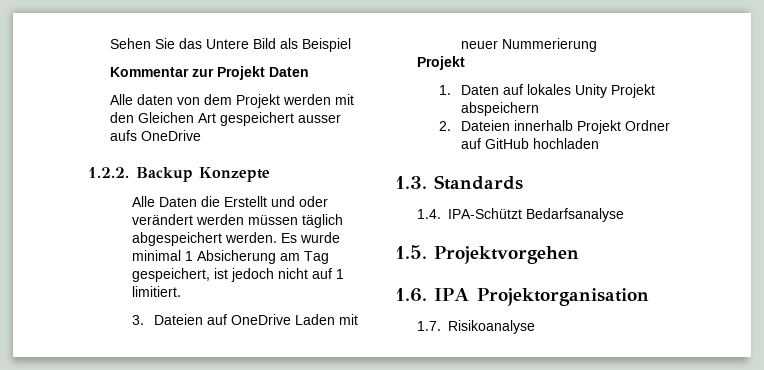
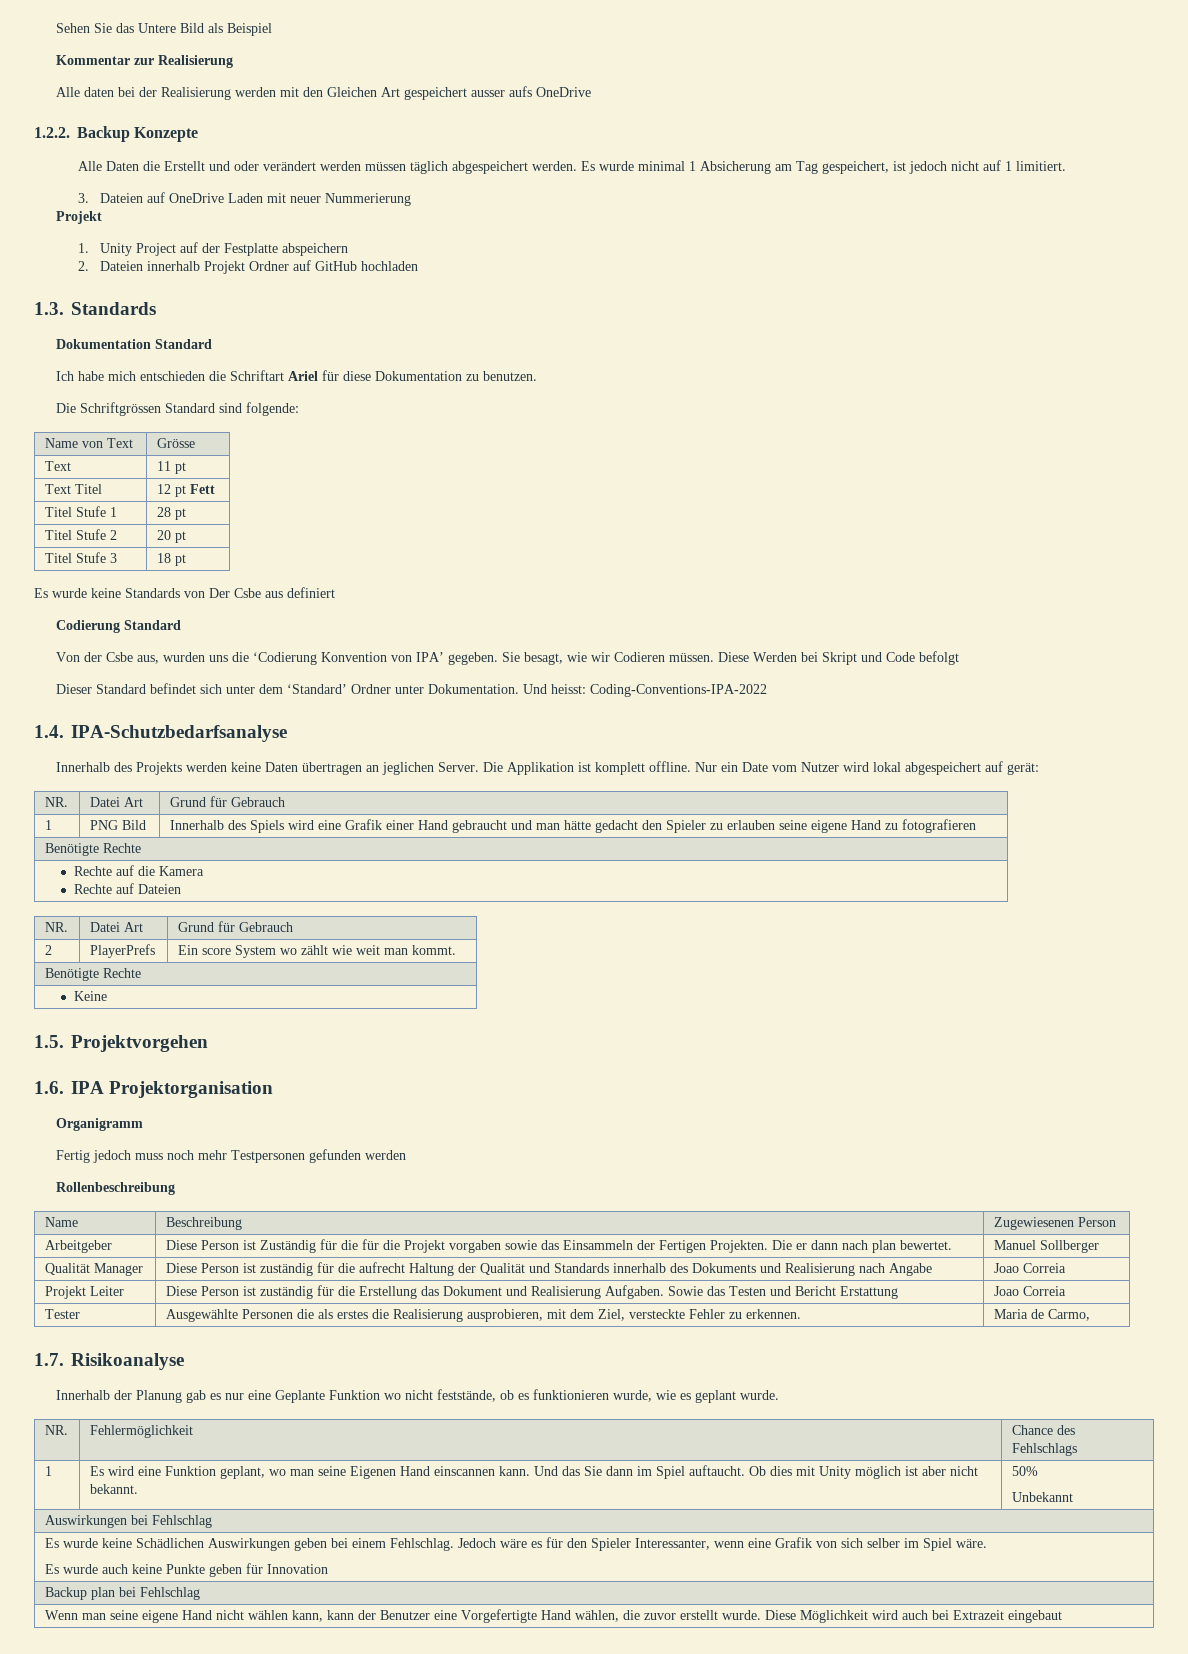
[217,66,310,80] Projekt Daten -> [157,55,233,68] Realisierung
[177,94,281,108] von dem Projekt -> [117,87,231,100] bei der Realisierung
[461,84,656,98] Daten auf lokales Unity Projekt -> [99,242,278,256] Unity Project auf der Festplatte
[417,208,625,222] 1.4. IPA-Schützt Bedarfsanalyse -> [55,339,212,349] [55,370,537,381] [55,402,299,416] [44,438,133,448] [156,438,195,448] [44,461,71,471] [156,461,186,474] [44,484,102,494] [156,484,215,497] [44,506,117,517] [156,507,186,520] [44,529,117,540] [156,530,186,543] [44,552,117,563] [156,553,186,566] [34,587,335,598] [55,620,181,633] [55,651,959,665] [55,683,767,697] [34,725,287,742] [55,761,1039,775] [44,797,68,807] [89,797,143,807] [169,796,285,807] [44,820,52,830] [89,820,146,830] [169,819,976,833] [44,843,141,856] [73,865,204,876] [73,883,181,894] [44,922,68,932] [89,922,143,932] [177,921,293,932] [44,945,52,955] [89,944,155,958] [177,945,456,958] [44,968,141,981] [73,991,107,1001] Dokumentation Standard // Ich habe mich entschieden die Schriftart Ariel für diese Dokumentation zu benutzen. // Die Schriftgrössen Standard sind folgende: // Name von Text | Grösse // Text | 11 pt // Text Titel | 12 pt Fett // Titel Stufe 1 | 28 pt // Titel Stufe 2 | 20 pt // Titel Stufe 3 | 18 pt // Es wurde keine Standards von Der Csbe aus definiert // Codierung Standard // Von der Csbe aus, wurden uns die ‘Codierung Konvention von IPA’ gegeben. Sie besagt, wie wir Codieren müssen. Diese Werden bei Skript und Code befolgt // Dieser Standard befindet sich unter dem ‘Standard’ Ordner unter Dokumentation. Und heisst: Coding-Conventions-IPA-2022 // 1.4. IPA-Schutzbedarfsanalyse // Innerhalb des Projekts werden keine Daten übertragen an jeglichen Server. Die Applikation ist komplett offline. Nur ein Date vom Nutzer wird lokal abgespeichert auf gerät: // NR. | Datei Art | Grund für Gebrauch // 1 | PNG Bild | Innerhalb des Spiels wird eine Grafik einer Hand gebraucht und man hätte gedacht den Spieler zu erlauben seine eigene Hand zu fotografieren // Benötigte Rechte // Rechte auf die Kamera // Rechte auf Dateien // NR. | Datei Art | Grund für Gebrauch // 2 | PlayerPrefs | Ein score System wo zählt wie weit man kommt. // Benötigte Rechte // Keine
[417,320,536,334] 1.7. Risikoanalyse -> [55,1118,143,1131] [55,1149,406,1163] [55,1182,175,1195] [44,1217,78,1227] [165,1217,242,1230] [993,1217,1116,1230] [44,1240,112,1253] [165,1239,952,1253] [993,1240,1099,1253] [44,1263,143,1276] [165,1262,932,1276] [993,1263,1066,1273] [44,1286,124,1299] [165,1285,898,1299] [993,1286,1066,1296] [44,1309,80,1319] [165,1309,801,1322] [993,1309,1090,1321] [34,1353,184,1370] [55,1389,779,1403] [44,1425,68,1435] [89,1425,193,1438] [1011,1425,1075,1435] [1011,1443,1077,1456] [44,1466,52,1476] [89,1465,978,1479] [89,1484,138,1494] [1011,1466,1038,1476] [1011,1492,1073,1502] [44,1515,212,1528] [44,1537,987,1551] [44,1563,328,1577] [44,1587,200,1600] [44,1609,1062,1623] Organigramm // Fertig jedoch muss noch mehr Testpersonen gefunden werden // Rollenbeschreibung // Name | Beschreibung | Zugewiesenen Person // Arbeitgeber | Diese Person ist Zuständig für die für die Projekt vorgaben sowie das Einsammeln der Fertigen Projekten. Die er dann nach plan bewertet. | Manuel Sollberger // Qualität Manager | Diese Person ist zuständig für die aufrecht Haltung der Qualität und Standards innerhalb des Dokuments und Realisierung nach Angabe | Joao Correia // Projekt Leiter | Diese Person ist zuständig für die Erstellung das Dokument und Realisierung Aufgaben. Sowie das Testen und Bericht Erstattung | Joao Correia // Tester | Ausgewählte Personen die als erstes die Realisierung ausprobieren, mit dem Ziel, versteckte Fehler zu erkennen. | Maria de Carmo, // 1.7. Risikoanalyse // Innerhalb der Planung gab es nur eine Geplante Funktion wo nicht feststände, ob es funktionieren wurde, wie es geplant wurde. // NR. | Fehlermöglichkeit | Chance des Fehlschlags // 1 | Es wird eine Funktion geplant, wo man seine Eigenen Hand einscannen kann. Und das Sie dann im Spiel auftaucht. Ob dies mit Unity möglich ist aber nicht bekannt. | 50% // Unbekannt // Auswirkungen bei Fehlschlag // Es wurde keine Schädlichen Auswirkungen geben bei einem Fehlschlag. Jedoch wäre es für den Spieler Interessanter, wenn eine Grafik von sich selber im Spiel wäre. // Es wurde auch keine Punkte geben für Innovation // Backup plan bei Fehlschlag // Wenn man seine eigene Hand nicht wählen kann, kann der Benutzer eine Vorgefertigte Hand wählen, die zuvor erstellt wurde. Diese Möglichkeit wird auch bei Extrazeit eingebaut

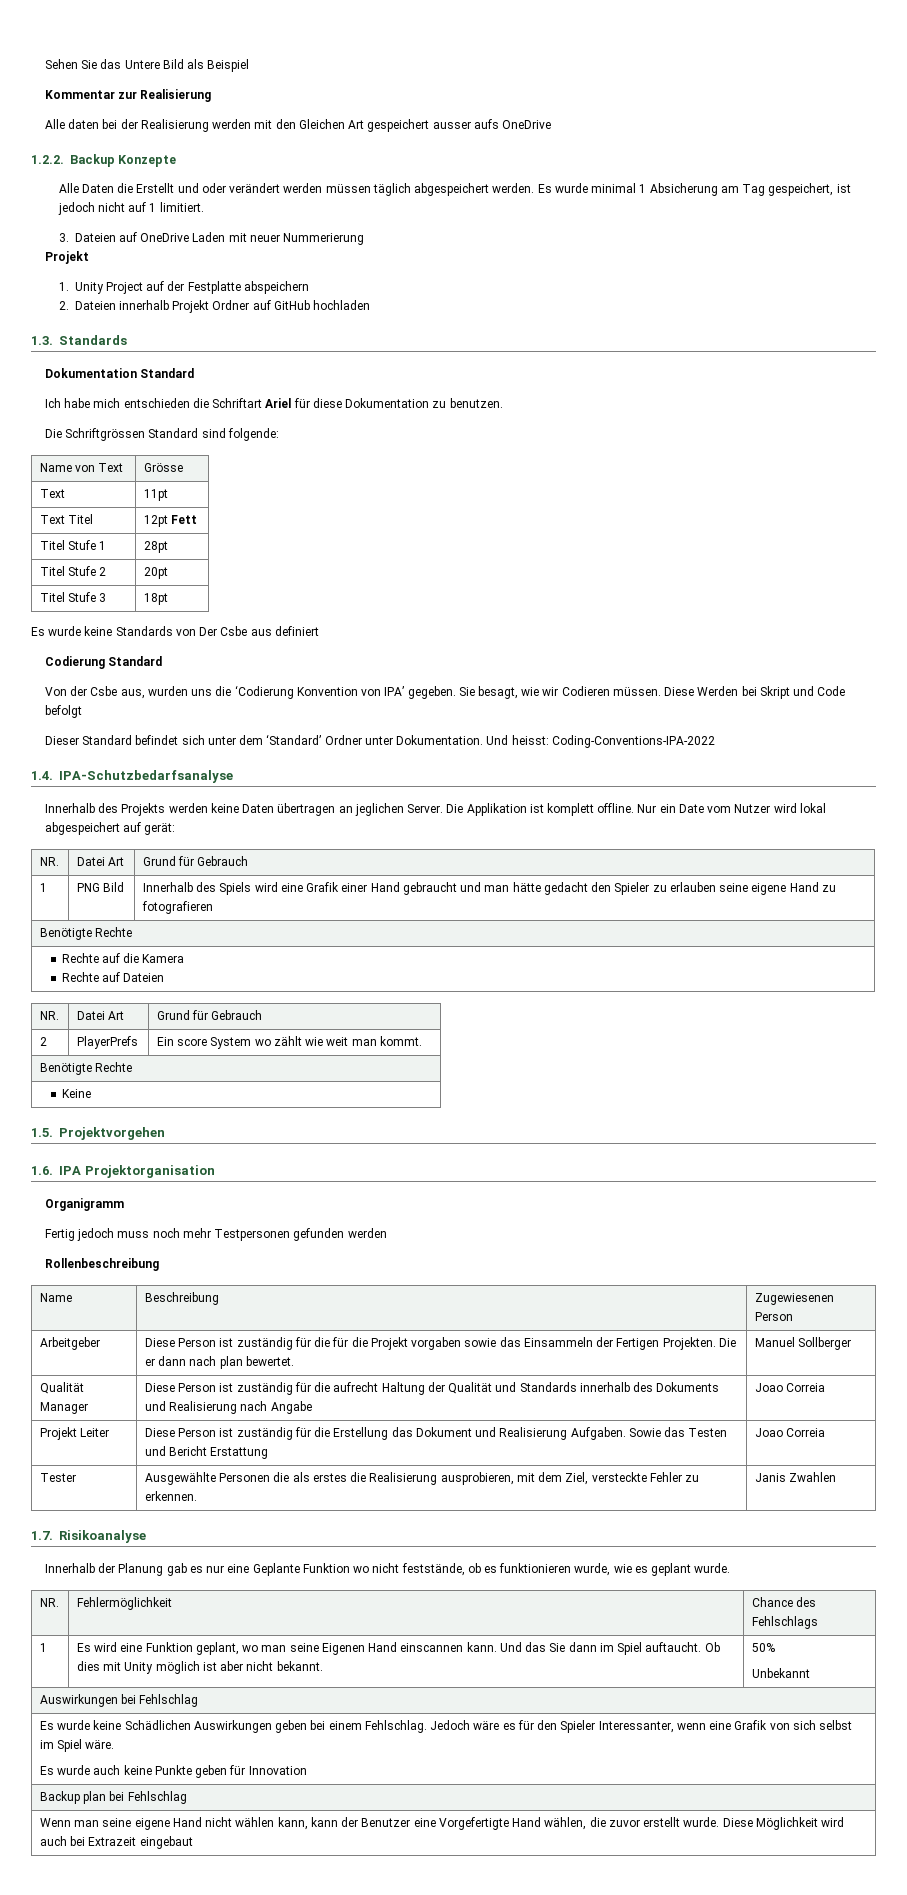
[156,461,186,474] 11 pt -> [143,489,168,501] 11pt
[156,484,186,497] 12 pt -> [143,515,168,527] 12pt
[156,507,186,520] 28 pt -> [143,541,168,553] 28pt
[156,530,186,543] 20 pt -> [143,567,168,579] 20pt
[156,553,186,566] 18 pt -> [143,593,168,605] 18pt
[259,1240,316,1253] Zuständig -> [236,1337,293,1350] zuständig
[993,1309,1090,1321] Maria de Carmo, -> [754,1472,837,1482] Janis Zwahlen
[866,1538,900,1548] selber -> [819,1720,853,1730] selbst

